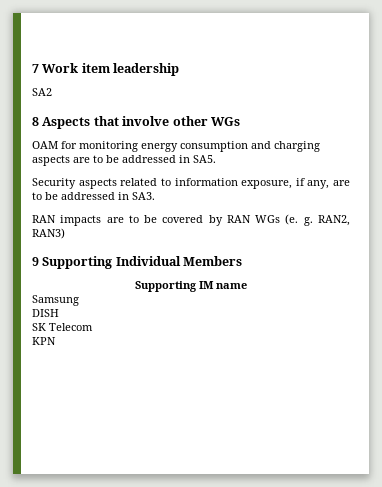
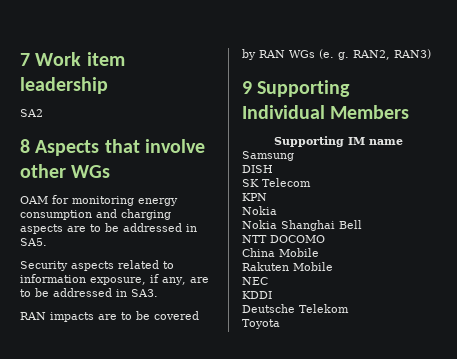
(56, 341) none -> [242,206,277,215] [242,220,362,231] [242,235,325,243] [242,248,319,257] [242,262,333,271] [242,277,268,285] [242,291,272,299] [242,304,349,313] [242,319,280,329] // Nokia // Nokia Shanghai Bell // NTT DOCOMO // China Mobile // Rakuten Mobile // NEC // KDDI // Deutsche Telekom // Toyota

